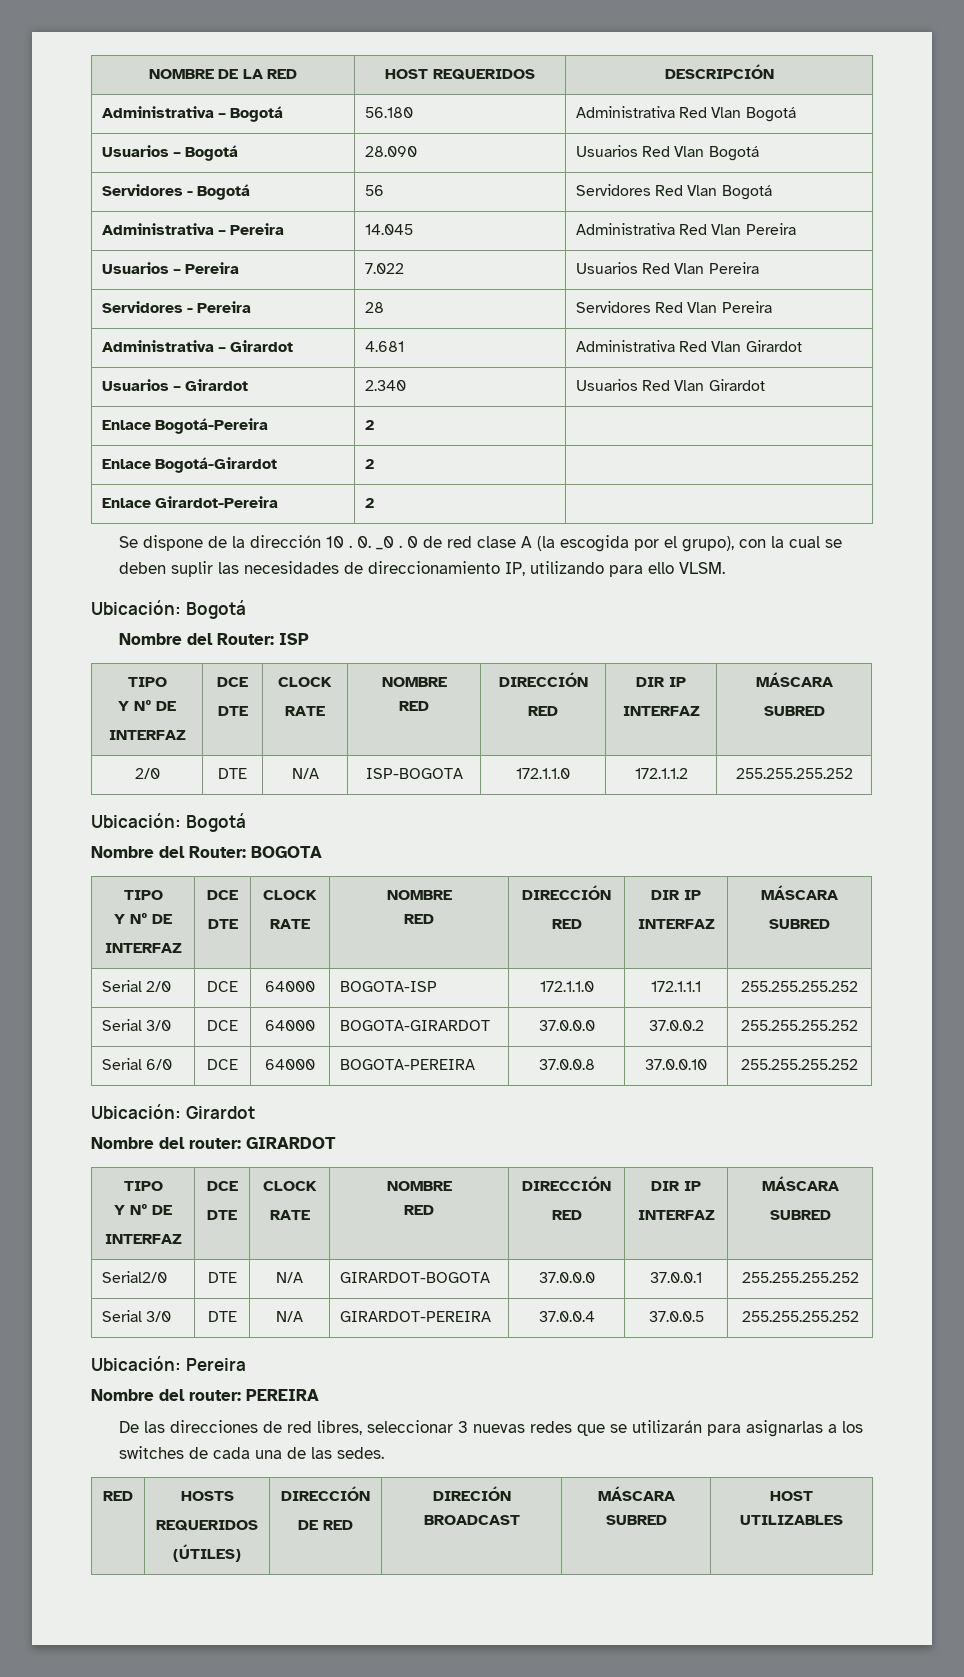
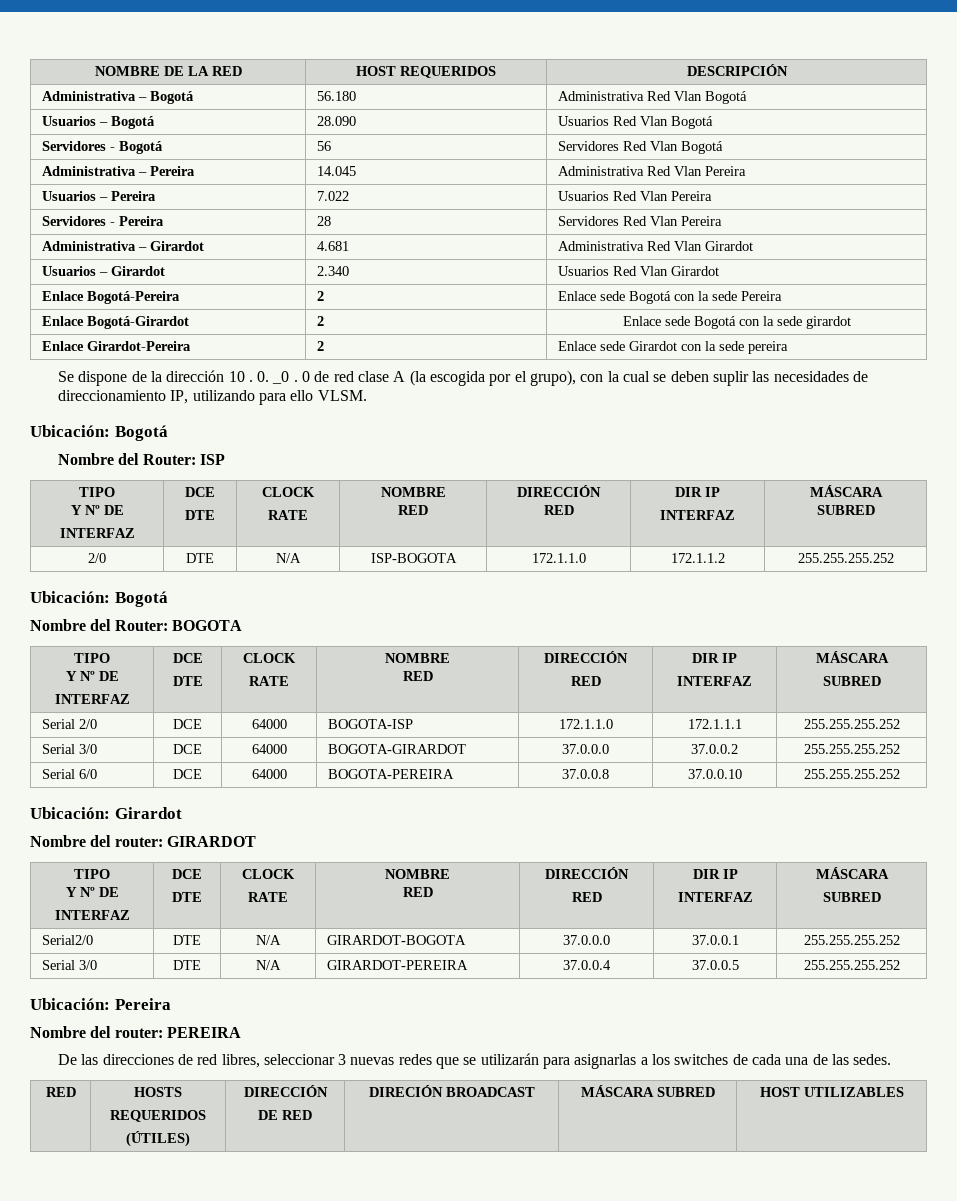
[102,457,278,473] [365,459,375,469] [102,496,279,508] [365,498,375,508] // Enlace Bogotá-Girardot | 2 | // Enlace Girardot-Pereira | 2 | -> [557,291,782,304] [41,316,189,329] [316,316,324,326] [622,316,851,329] [41,341,191,351] [316,341,324,351] [557,341,788,354] Enlace sede Bogotá con la sede Pereira // Enlace Bogotá-Girardot | 2 | Enlace sede Bogotá con la sede girardot // Enlace Girardot-Pereira | 2 | Enlace sede Girardot con la sede pereira

